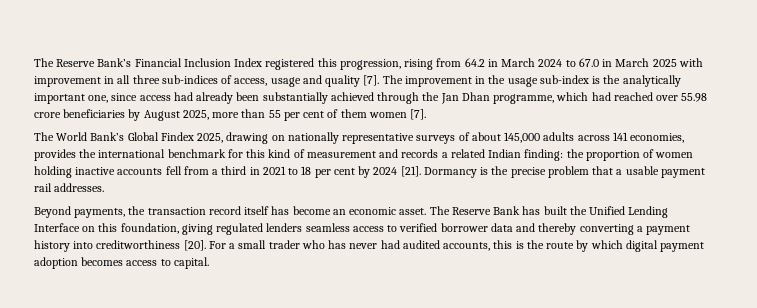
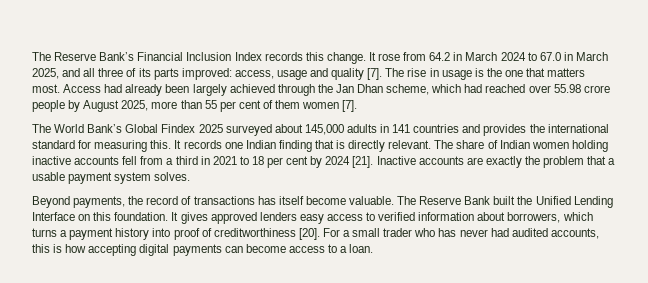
[265,58,434,70] registered this progression, rising -> [264,52,401,64] records this change. It rose
[652,58,703,67] [34,75,233,87] 2025 with improvement in all three sub-indices of -> [32,68,232,80] 2025, and all three of its parts improved:
[404,75,681,87] [34,93,171,104] improvement in the usage sub-index is the analytically important one, since access -> [407,68,586,80] [32,84,102,93] rise in usage is the one that matters most. Access
[262,92,328,104] substantially -> [192,84,227,96] largely
[493,94,555,104] programme, -> [386,84,430,95] scheme,
[63,109,126,118] beneficiaries -> [32,100,65,112] people
[197,132,685,144] [34,149,655,161] 2025, drawing on nationally representative surveys of about 145,000 adults across 141 economies, provides the international benchmark for this kind of measurement and records a related Indian finding: the proportion of -> [198,124,609,136] [32,140,530,152] 2025 surveyed about 145,000 adults in 141 countries and provides the international standard for measuring this. It records one Indian finding that is directly relevant. The share of Indian
[423,166,546,178] Dormancy is the precise -> [376,156,540,168] Inactive accounts are exactly the
[34,183,105,192] rail addresses. -> [114,172,191,184] system solves.
[147,206,427,215] transaction record itself has become an economic asset. -> [146,196,394,205] record of transactions has itself become valuable.
[522,206,541,215] has -> (491, 200) none
[120,223,634,235] foundation, giving regulated lenders seamless access to verified borrower data and thereby converting -> [114,212,593,224] [32,228,57,237] foundation. It gives approved lenders easy access to verified information about borrowers, which turns
(94, 245) none -> [173,228,212,240] proof of
[526,240,705,252] [34,257,209,269] the route by which digital payment adoption becomes access to capital. -> [65,244,374,256] how accepting digital payments can become access to a loan.

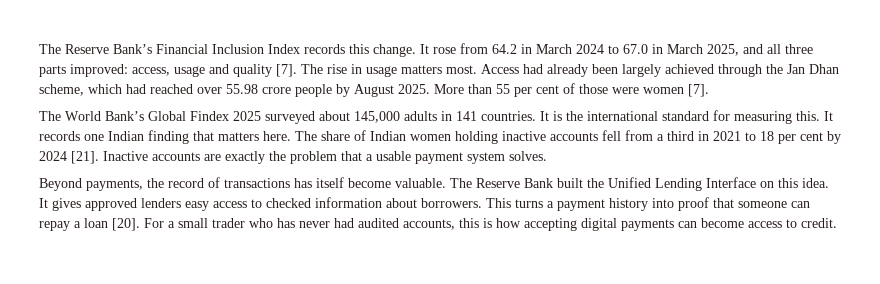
[126,68,151,77] of its -> (813, 49) none
[474,68,546,77] is the one that -> (397, 71) none
[121,100,178,111] 2025, more -> [398,84,464,94] 2025. More
[275,100,301,109] them -> [579,84,639,94] those were
[413,124,527,136] countries and provides -> [481,111,562,121] countries. It is
[336,140,432,152] is directly relevant. -> [218,131,291,141] matters here.
[114,212,169,221] foundation. -> [802,178,829,188] idea.
[378,212,416,221] verified -> [266,198,311,208] checked
[507,212,593,223] borrowers, which -> [421,198,511,208] borrowers. This
[201,228,296,237] of creditworthiness -> [713,198,810,208] [39,218,108,231] that someone can repay a loan
[340,244,374,253] a loan. -> [801,218,837,228] credit.

